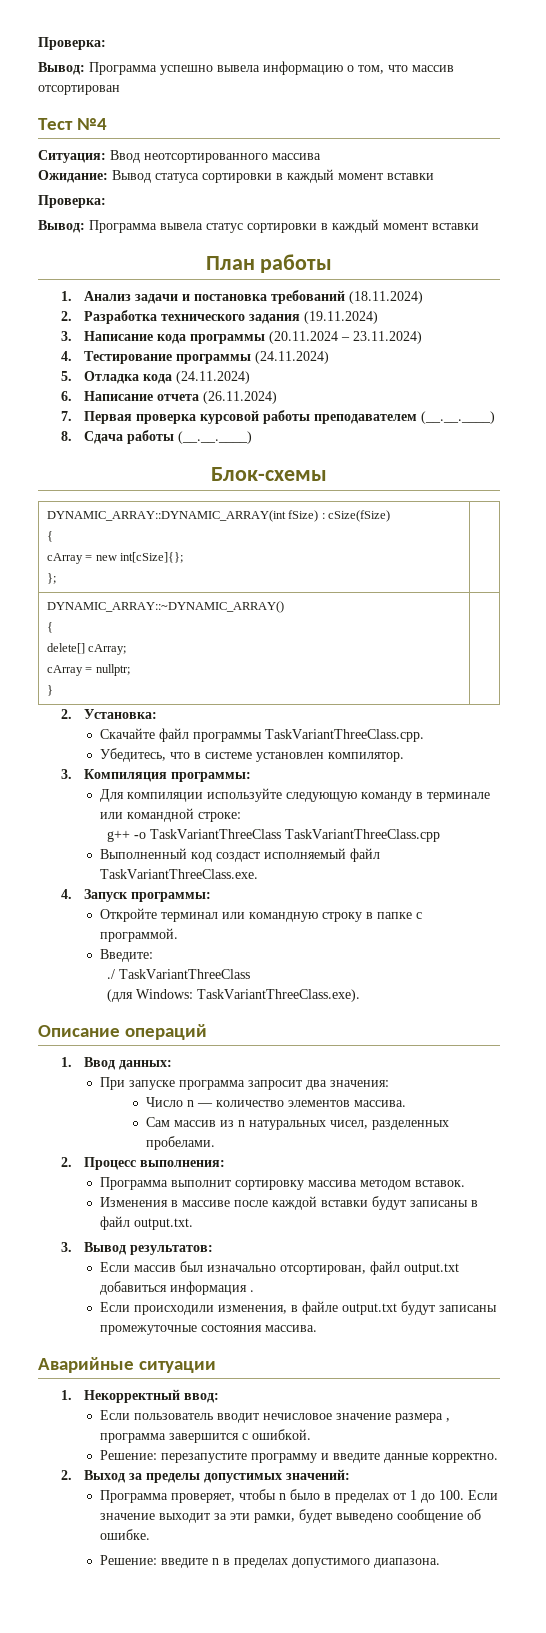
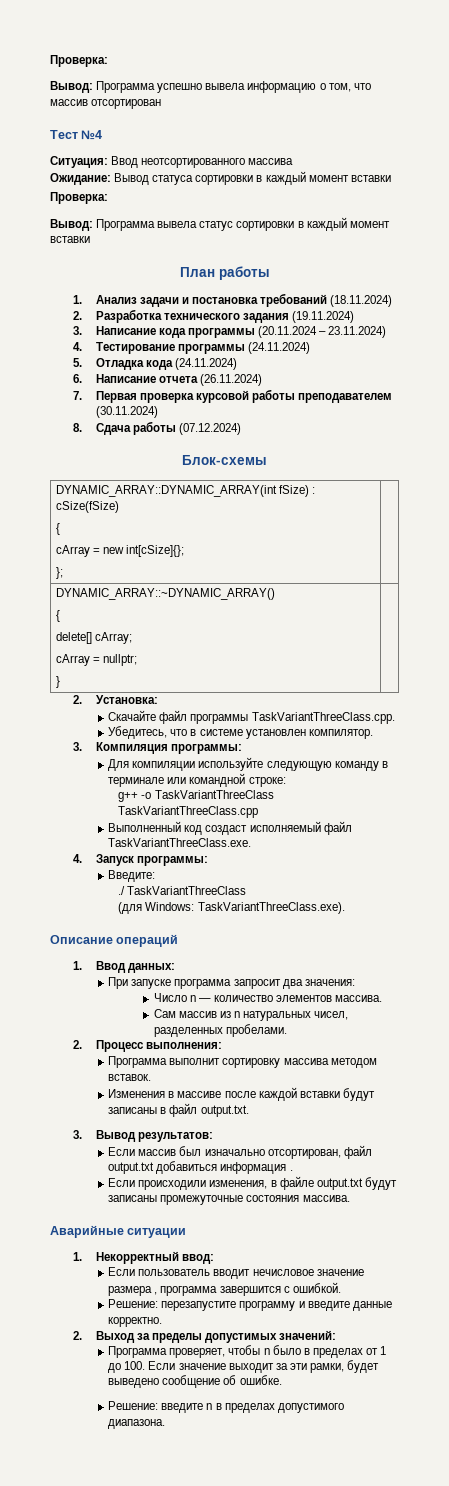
[421,411,496,424] (__.__.____) -> [95,406,158,418] (30.11.2024)
[178,431,253,444] (__.__.____) -> [178,423,241,435] (07.12.2024)
[99,908,422,922] [99,928,178,942] // Откройте терминал или командную строку в папке с программой. -> (208, 861) none

